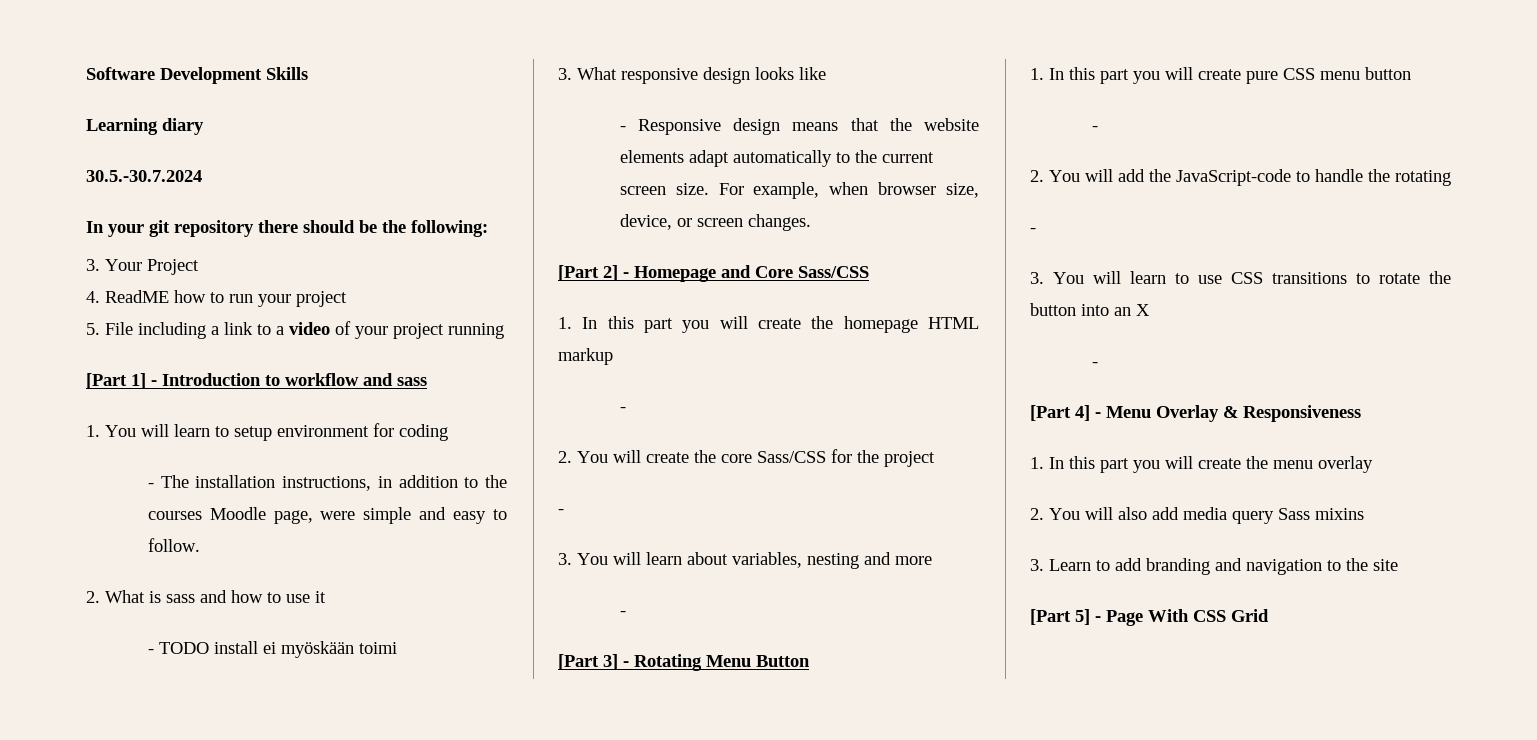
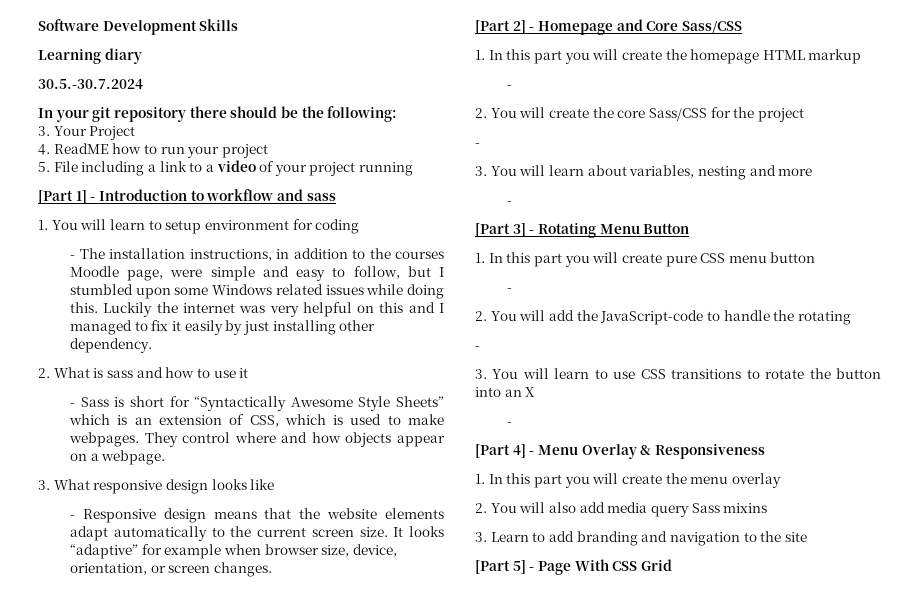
[147,538,200,552] follow. -> [353,266,445,279] [70,284,444,299] [70,302,444,317] [70,320,376,335] [70,338,153,353] follow, but I stumbled upon some Windows related issues while doing this. Luckily the internet was very helpful on this and I managed to fix it easily by just installing other dependency.
[158,641,397,658] TODO install ei myöskään toimi -> [80,396,444,411] [69,414,444,427] [69,432,446,447] [70,450,166,465] Sass is short for “Syntactically Awesome Style Sheets” which is an extension of CSS, which is used to make webpages. They control where and how objects appear on a webpage.
[718,182,820,199] For example, -> [393,526,444,537] [70,544,222,559] It looks “adaptive” for example
(672, 222) none -> [70,563,148,575] orientation,

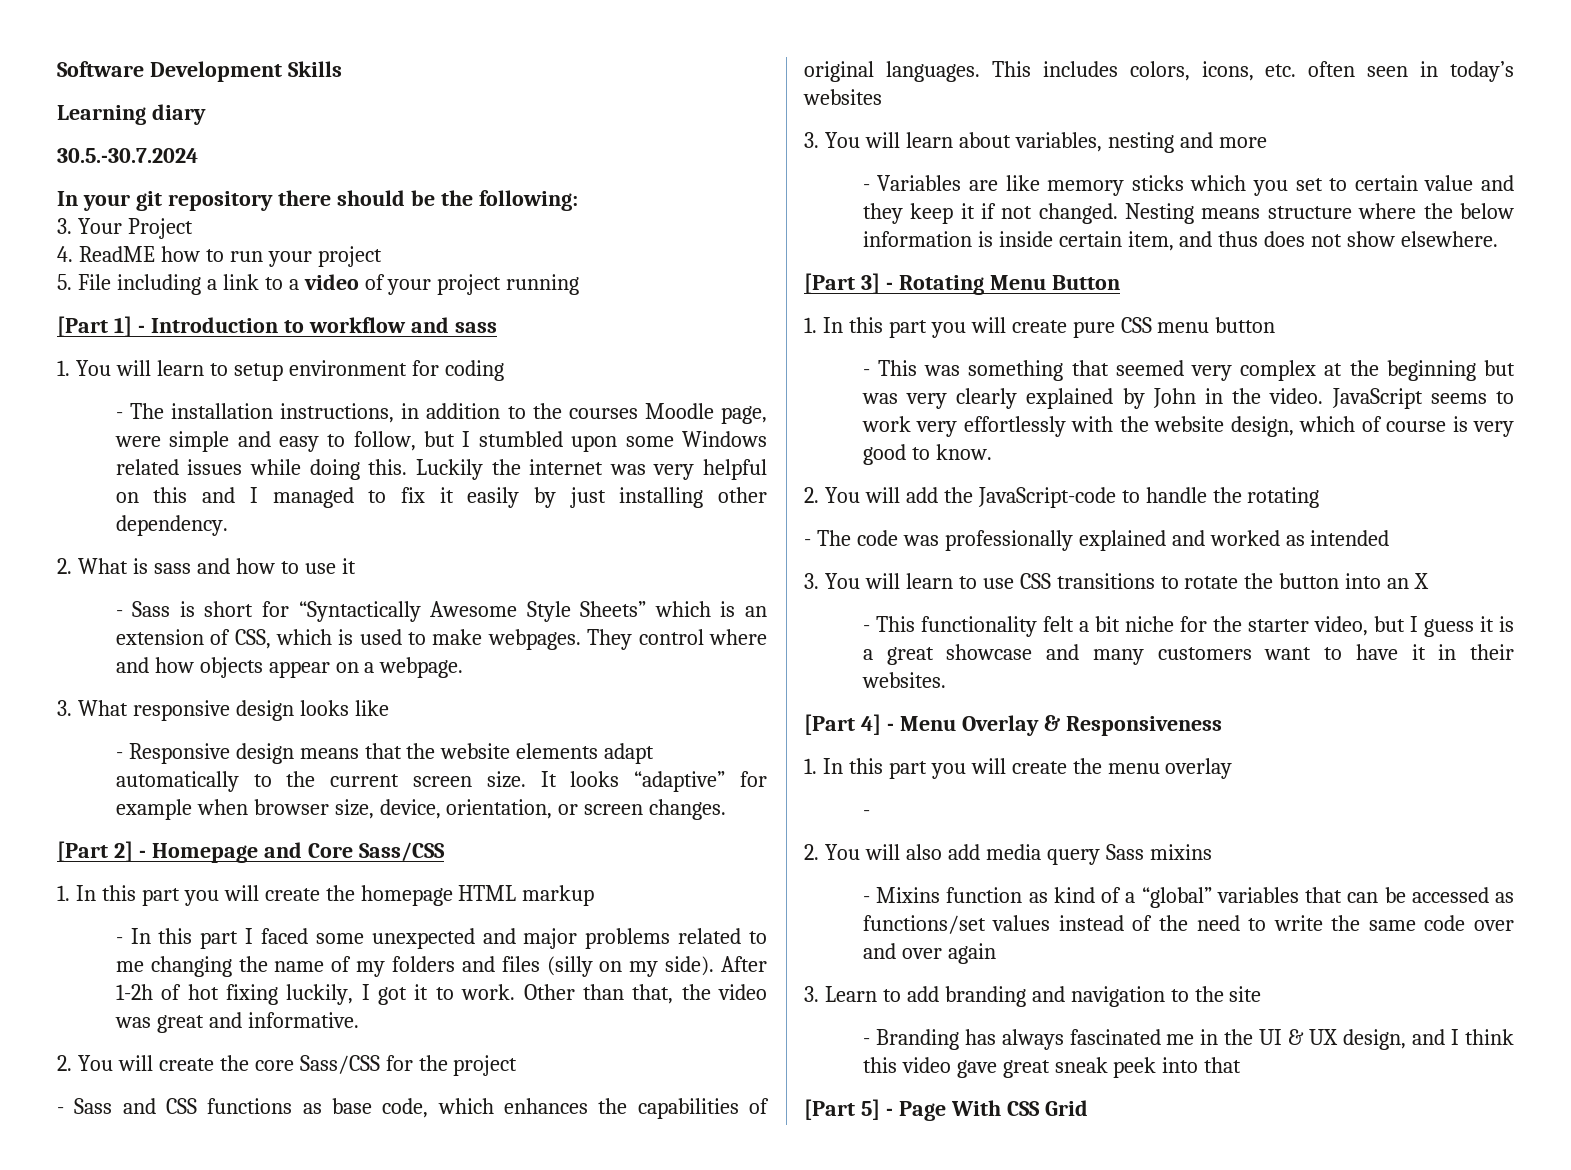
(513, 87) none -> [130,928,767,949] [115,956,767,977] [115,984,768,1005] [114,1012,359,1033] In this part I faced some unexpected and major problems related to me changing the name of my folders and files (silly on my side). After 1-2h of hot fixing luckily, I got it to work. Other than that, the video was great and informative.
(480, 145) none -> [74,1098,770,1119] [804,61,1514,82] [803,89,882,105] Sass and CSS functions as base code, which enhances the capabilities of original languages. This includes colors, icons, etc. often seen in today’s websites
(513, 203) none -> [877,175,1514,196] [862,203,1514,224] [862,231,1499,251] Variables are like memory sticks which you set to certain value and they keep it if not changed. Nesting means structure where the below information is inside certain item, and thus does not show elsewhere.
(513, 290) none -> [877,360,1515,381] [861,388,1514,409] [861,416,1514,437] [862,444,992,465] This was something that seemed very complex at the beginning but was very clearly explained by John in the video. JavaScript seems to work very effortlessly with the website design, which of course is very good to know.
(480, 348) none -> [816,530,1390,551] The code was professionally explained and worked as intended
(513, 424) none -> [875,616,1514,637] [862,644,1515,665] [861,672,946,688] This functionality felt a bit niche for the starter video, but I guess it is a great showcase and many customers want to have it in their websites.
(781, 480) none -> [862,810,870,817] // -
(768, 508) none -> [862,887,1514,908] [862,915,1514,934] [862,943,996,964] // - Mixins function as kind of a “global” variables that can be accessed as functions/set values instead of the need to write the same code over and over again
(807, 537) none -> [862,1029,1515,1050] [862,1057,1242,1078] // - Branding has always fascinated me in the UI & UX design, and I think this video gave great sneak peek into that

